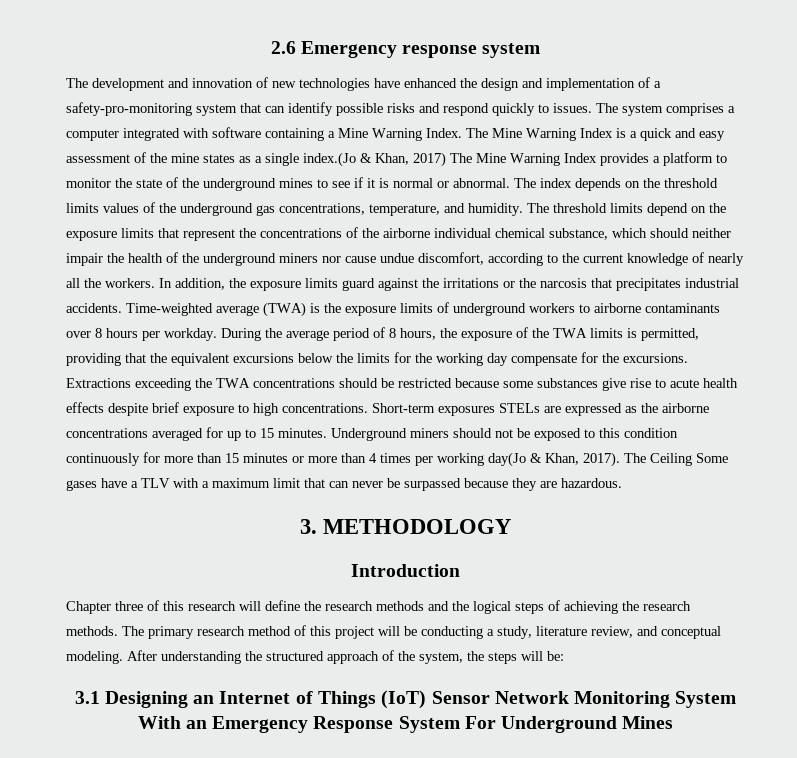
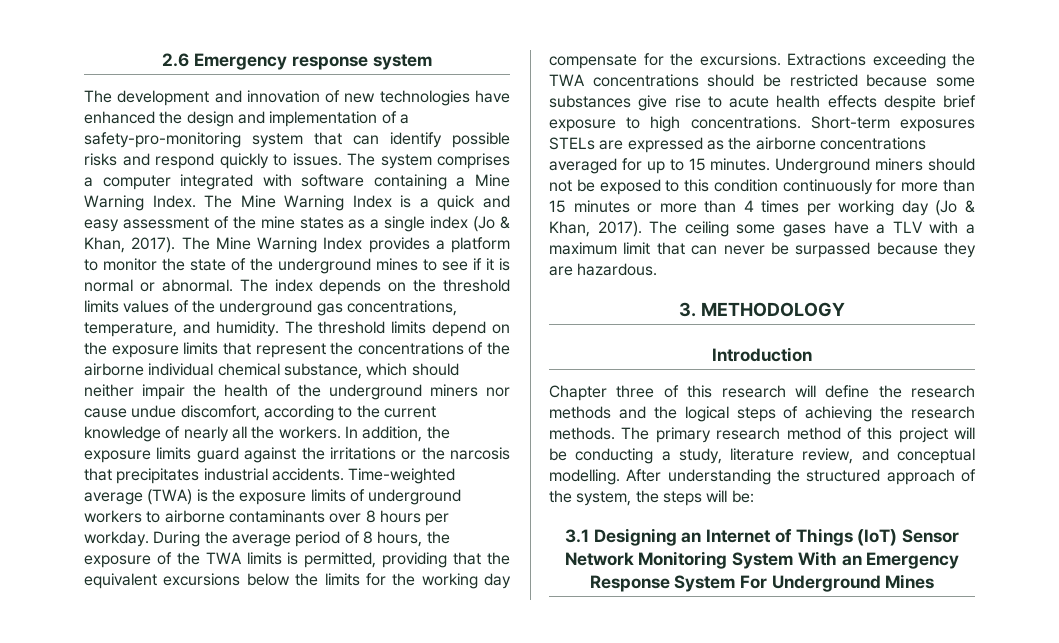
[303,152,446,167] index.(Jo & Khan, 2017) -> [430,216,511,232] [84,237,176,253] index (Jo & Khan, 2017).
[488,452,728,467] day(Jo & Khan, 2017). The Ceiling Some -> [901,200,976,216] [549,221,776,237] day (Jo & Khan, 2017). The ceiling some
[66,651,123,664] modeling. -> [549,469,620,485] modelling.

